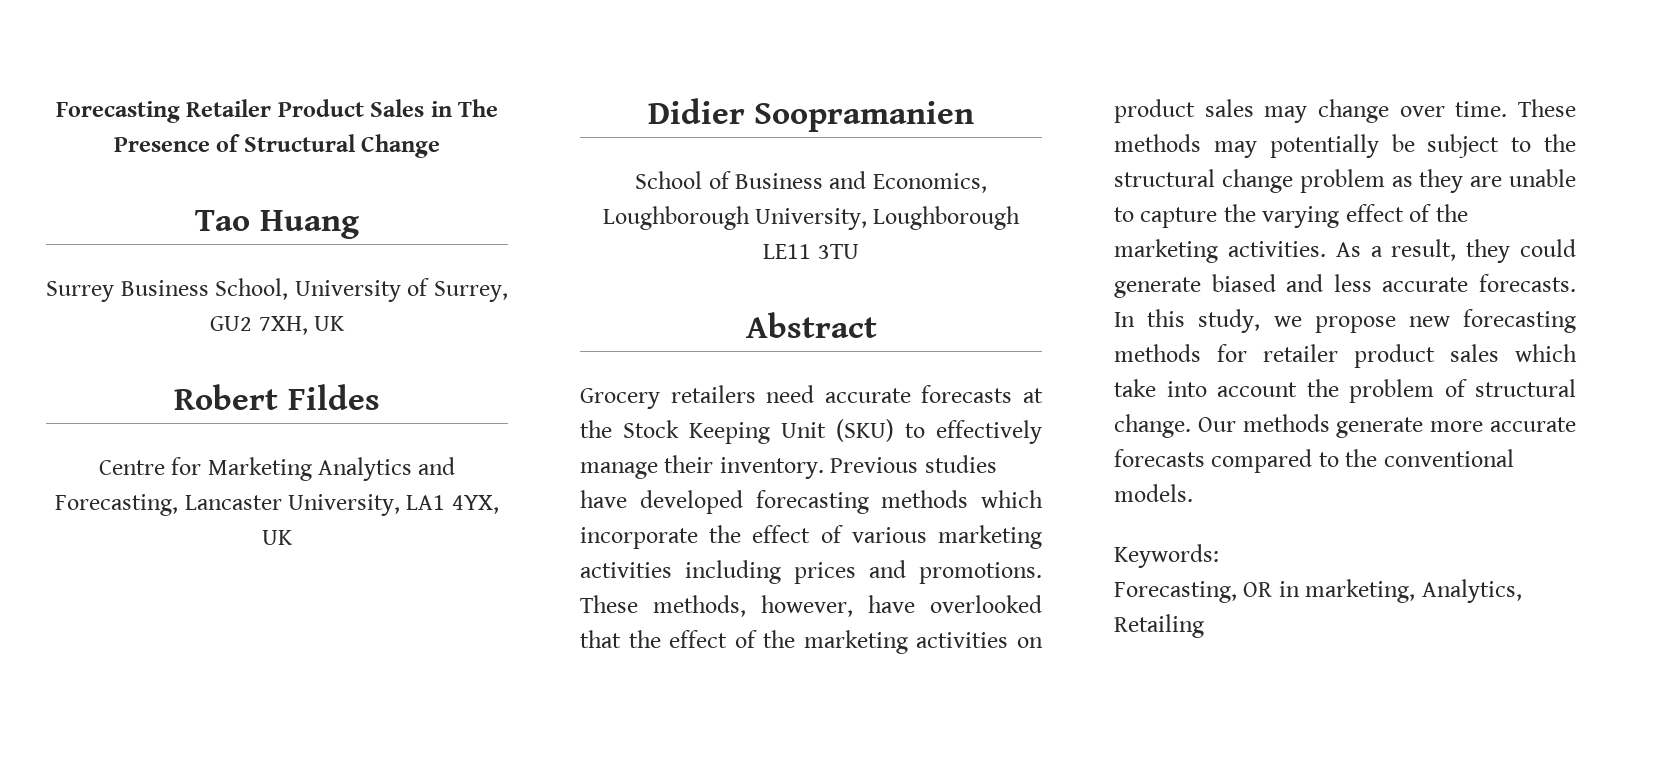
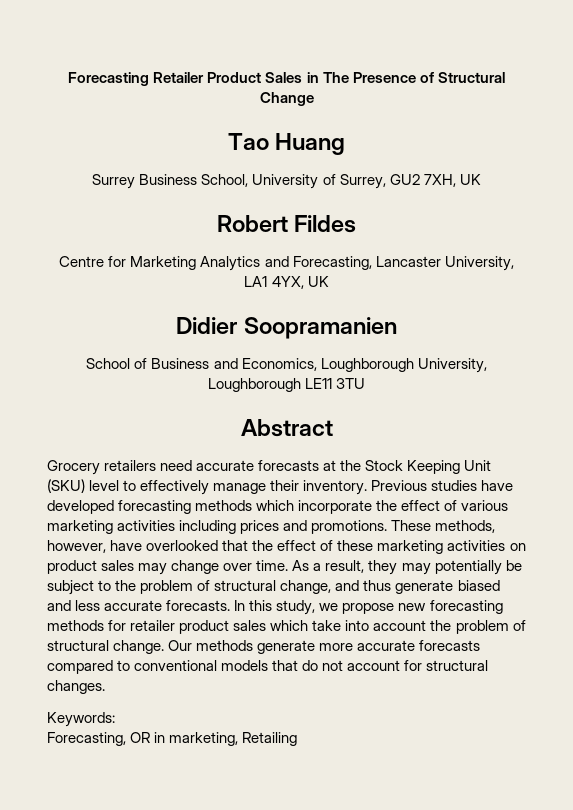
(894, 430) none -> [89,480,120,491] level
[763,630,796,648] the -> [337,540,374,551] these
[1518,99,1576,117] [1114,134,1201,152] These methods -> [292,560,398,575] As a result, they
[1114,169,1576,193] [1114,204,1468,228] [1114,239,1576,263] structural change problem as they are unable to capture the varying effect of the marketing activities. As a result, they could -> [140,580,392,594] problem of structural change, and thus
[1345,449,1514,467] [1114,484,1193,502] the conventional models. -> [134,660,489,671] [47,680,105,694] conventional models that do not account for structural changes.
[1421,579,1522,603] Analytics, -> (239, 739) none

